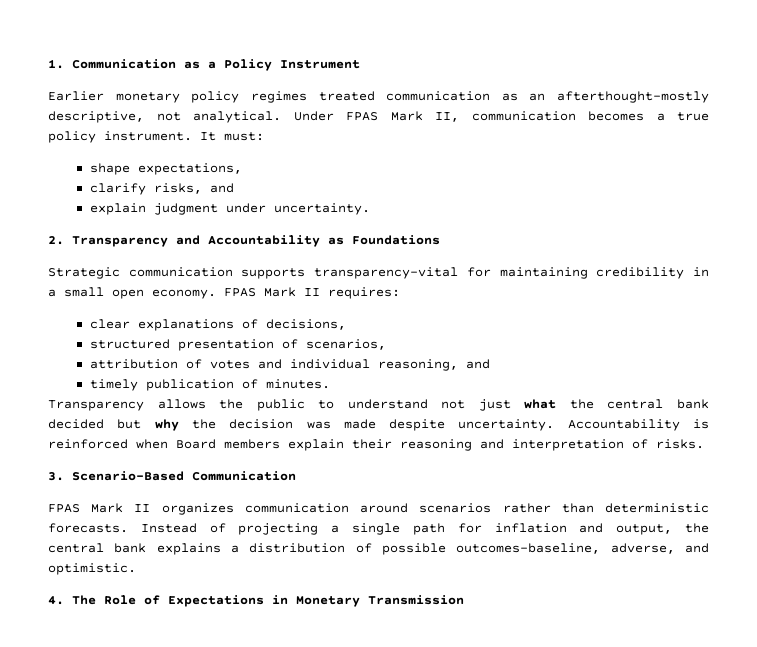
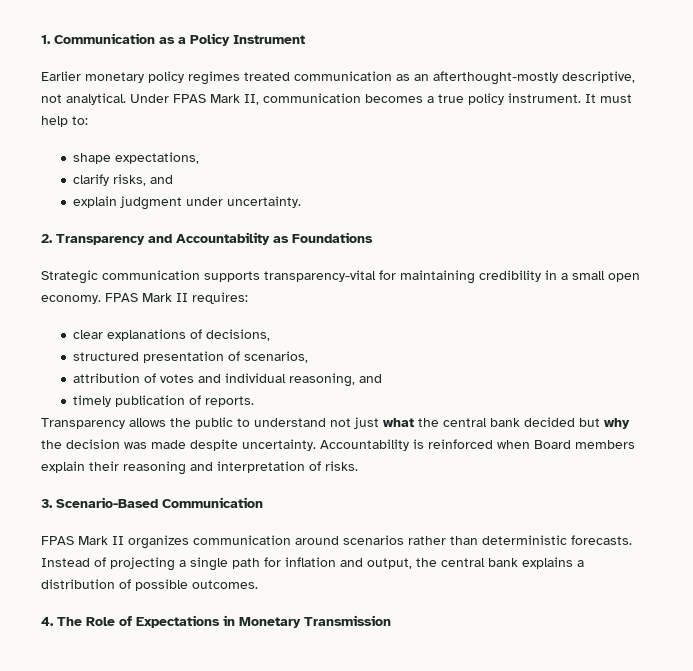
[224,132,264,141] must: -> [600,94,632,103] [41,116,88,127] must help to:
[265,379,330,389] minutes. -> [205,396,255,407] reports.
[456,543,709,554] [48,563,136,575] outcomes-baseline, adverse, and optimistic. -> [192,580,258,589] outcomes.

